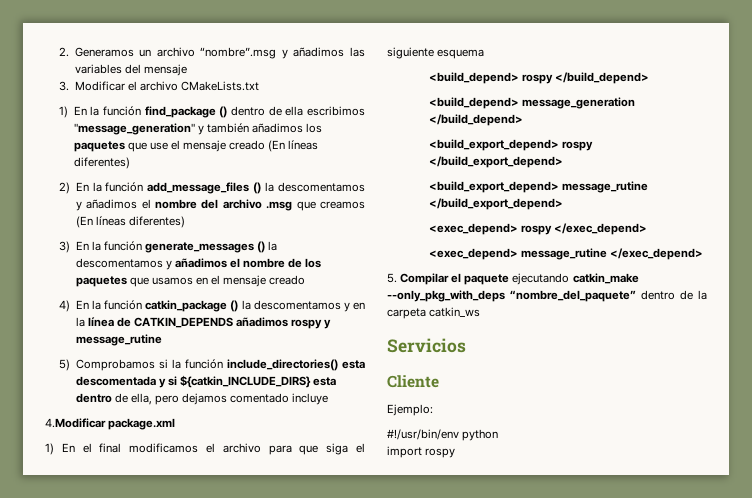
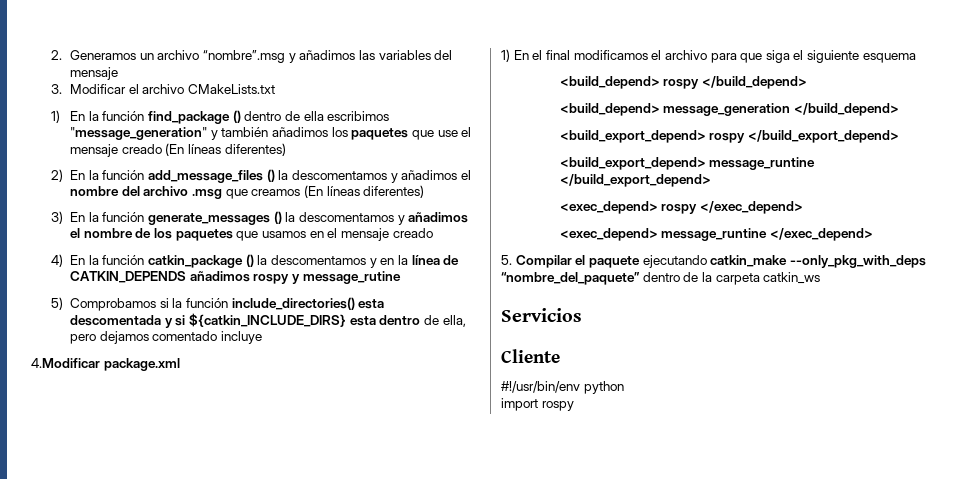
[561,181,648,193] message_rutine -> [709,157,816,170] message_runtine
[520,248,607,260] message_rutine -> [661,228,768,241] message_runtine
[387,404,433,416] // Ejemplo: -> (560, 356) none

